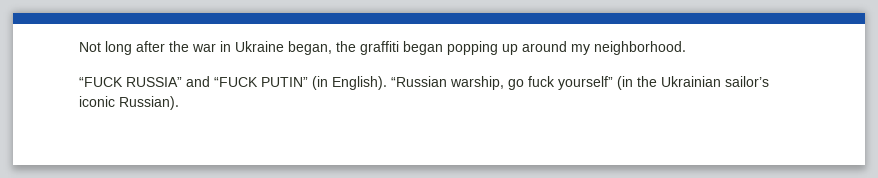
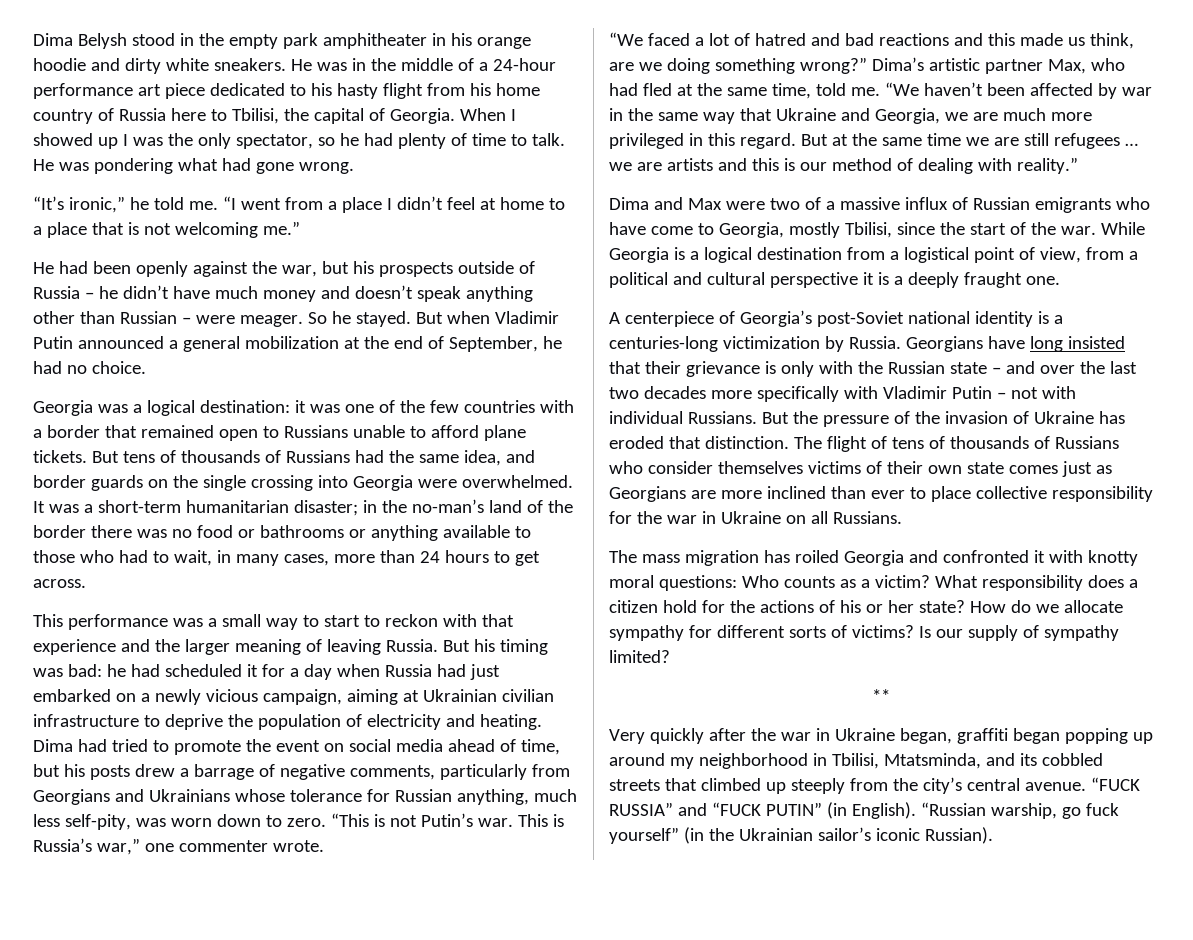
[79,41,132,55] Not long -> [33,33,531,49] [33,58,556,74] [33,83,540,99] [33,108,516,124] [33,133,565,149] [33,158,354,174] [33,196,565,213] [33,221,300,238] [33,261,535,277] [33,285,533,302] [33,311,559,327] [33,336,562,352] [33,361,146,374] [33,400,574,416] [33,425,526,441] [33,450,535,466] [33,475,573,491] [33,499,573,516] [33,525,531,541] [33,550,540,566] [33,579,86,588] [33,614,514,630] [33,639,548,655] [33,664,500,680] [33,689,554,705] [33,714,542,730] [33,739,560,755] [33,764,570,780] [33,789,577,805] [33,813,564,830] [33,838,324,855] [609,32,1134,49] [609,57,1125,74] [609,82,1152,99] [609,108,1092,124] [609,133,1138,149] [609,157,1078,174] [609,197,1150,213] [609,222,1145,238] [609,247,1138,263] [609,272,1060,288] [609,310,1063,327] [609,336,1125,352] [609,361,1137,377] [609,386,1076,402] [609,411,1125,427] [609,436,1119,452] [609,461,1112,477] [609,486,1153,502] [609,511,902,524] [609,550,1138,566] [609,575,1138,591] [609,600,1123,613] [609,625,1119,641] [609,650,670,663] [872,689,890,702] [609,728,704,744] Dima Belysh stood in the empty park amphitheater in his orange hoodie and dirty white sneakers. He was in the middle of a 24-hour performance art piece dedicated to his hasty flight from his home country of Russia here to Tbilisi, the capital of Georgia. When I showed up I was the only spectator, so he had plenty of time to talk. He was pondering what had gone wrong. // “It’s ironic,” he told me. “I went from a place I didn’t feel at home to a place that is not welcoming me.” // He had been openly against the war, but his prospects outside of Russia – he didn’t have much money and doesn’t speak anything other than Russian – were meager. So he stayed. But when Vladimir Putin announced a general mobilization at the end of September, he had no choice. // Georgia was a logical destination: it was one of the few countries with a border that remained open to Russians unable to afford plane tickets. But tens of thousands of Russians had the same idea, and border guards on the single crossing into Georgia were overwhelmed. It was a short-term humanitarian disaster; in the no-man’s land of the border there was no food or bathrooms or anything available to those who had to wait, in many cases, more than 24 hours to get across. // This performance was a small way to start to reckon with that experience and the larger meaning of leaving Russia. But his timing was bad: he had scheduled it for a day when Russia had just embarked on a newly vicious campaign, aiming at Ukrainian civilian infrastructure to deprive the population of electricity and heating. Dima had tried to promote the event on social media ahead of time, but his posts drew a barrage of negative comments, particularly from Georgians and Ukrainians whose tolerance for Russian anything, much less self-pity, was worn down to zero. “This is not Putin’s war. This is Russia’s war,” one commenter wrote. // “We faced a lot of hatred and bad reactions and this made us think, are we doing something wrong?” Dima’s artistic partner Max, who had fled at the same time, told me. “We haven’t been affected by war in the same way that Ukraine and Georgia, we are much more privileged in this regard. But at the same time we are still refugees … we are artists and this is our method of dealing with reality.” // Dima and Max were two of a massive influx of Russian emigrants who have come to Georgia, mostly Tbilisi, since the start of the war. While Georgia is a logical destination from a logistical point of view, from a political and cultural perspective it is a deeply fraught one. // A centerpiece of Georgia’s post-Soviet national identity is a centuries-long victimization by Russia. Georgians have long insisted that their grievance is only with the Russian state – and over the last two decades more specifically with Vladimir Putin – not with individual Russians. But the pressure of the invasion of Ukraine has eroded that distinction. The flight of tens of thousands of Russians who consider themselves victims of their own state comes just as Georgians are more inclined than ever to place collective responsibility for the war in Ukraine on all Russians. // The mass migration has roiled Georgia and confronted it with knotty moral questions: Who counts as a victim? What responsibility does a citizen hold for the actions of his or her state? How do we allocate sympathy for different sorts of victims? Is our supply of sympathy limited? // ** // Very quickly
[336,41,356,52] the -> (952, 736) none
[594,41,686,55] neighborhood. // -> [698,753,1103,769] [609,777,1086,794] neighborhood in Tbilisi, Mtatsminda, and its cobbled streets that climbed up steeply from the city’s central avenue.

